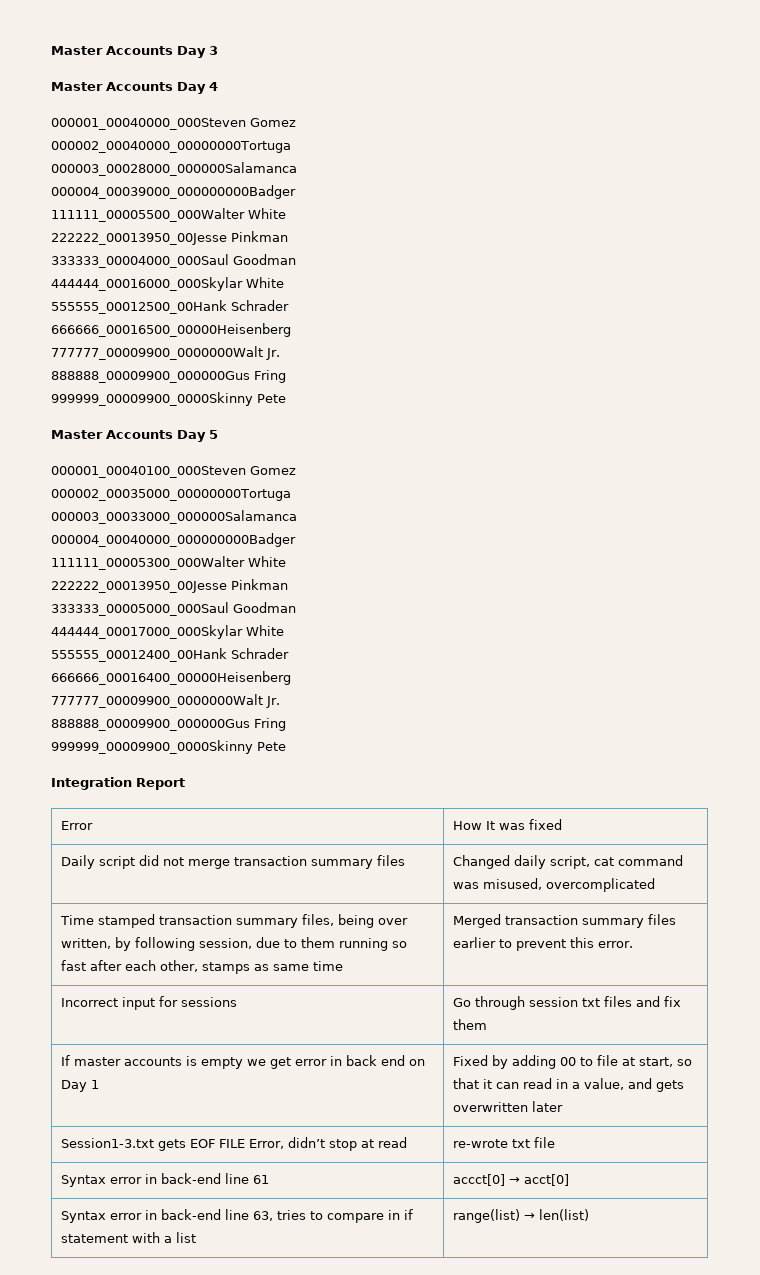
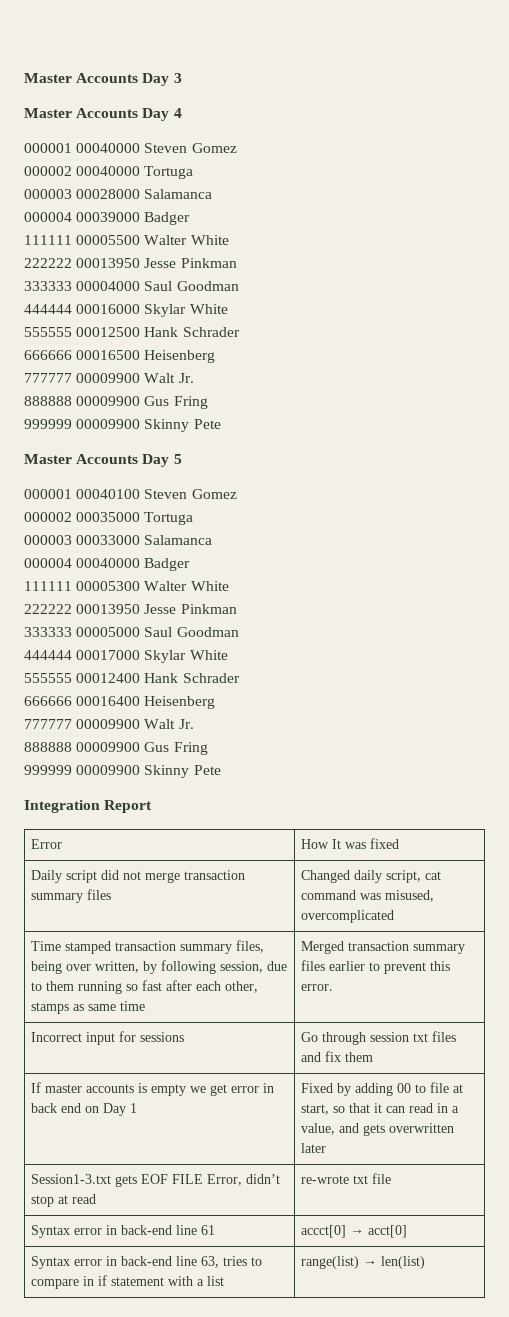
[51,118,296,130] [51,141,291,153] [51,162,297,176] [51,185,296,199] [51,208,286,222] [51,231,288,245] [51,254,296,268] [51,277,284,291] [51,300,289,314] [51,323,291,337] [51,346,280,360] [51,370,286,383] [51,392,253,406] 000001_00040000_000Steven Gomez // 000002_00040000_00000000Tortuga // 000003_00028000_000000Salamanca // 000004_00039000_000000000Badger // 111111_00005500_000Walter White // 222222_00013950_00Jesse Pinkman // 333333_00004000_000Saul Goodman // 444444_00016000_000Skylar White // 555555_00012500_00Hank Schrader // 666666_00016500_00000Heisenberg // 777777_00009900_0000000Walt Jr. // 888888_00009900_000000Gus Fring // 999999_00009900_0000Skinny -> [24,143,237,153] [24,166,194,179] [24,189,213,199] [24,212,191,225] [24,235,229,245] [24,258,237,268] [24,281,239,291] [24,304,228,317] [24,327,240,337] [24,350,216,363] [24,373,194,383] [24,396,208,409] [24,419,190,432] 000001 00040000 Steven Gomez // 000002 00040000 Tortuga // 000003 00028000 Salamanca // 000004 00039000 Badger // 111111 00005500 Walter White // 222222 00013950 Jesse Pinkman // 333333 00004000 Saul Goodman // 444444 00016000 Skylar White // 555555 00012500 Hank Schrader // 666666 00016500 Heisenberg // 777777 00009900 Walt Jr. // 888888 00009900 Gus Fring // 999999 00009900 Skinny
[51,466,296,478] [51,489,291,501] [51,510,297,524] [51,533,296,547] [51,556,286,570] [51,579,288,593] [51,602,296,616] [51,625,284,639] [51,648,289,662] [51,671,291,685] [51,694,280,708] [51,718,286,731] [51,740,253,754] 000001_00040100_000Steven Gomez // 000002_00035000_00000000Tortuga // 000003_00033000_000000Salamanca // 000004_00040000_000000000Badger // 111111_00005300_000Walter White // 222222_00013950_00Jesse Pinkman // 333333_00005000_000Saul Goodman // 444444_00017000_000Skylar White // 555555_00012400_00Hank Schrader // 666666_00016400_00000Heisenberg // 777777_00009900_0000000Walt Jr. // 888888_00009900_000000Gus Fring // 999999_00009900_0000Skinny -> [24,489,237,499] [24,512,194,525] [24,535,213,545] [24,558,191,571] [24,581,229,591] [24,604,237,614] [24,627,239,637] [24,650,228,663] [24,673,240,683] [24,696,216,709] [24,719,194,729] [24,742,208,755] [24,765,190,778] 000001 00040100 Steven Gomez // 000002 00035000 Tortuga // 000003 00033000 Salamanca // 000004 00040000 Badger // 111111 00005300 Walter White // 222222 00013950 Jesse Pinkman // 333333 00005000 Saul Goodman // 444444 00017000 Skylar White // 555555 00012400 Hank Schrader // 666666 00016400 Heisenberg // 777777 00009900 Walt Jr. // 888888 00009900 Gus Fring // 999999 00009900 Skinny

